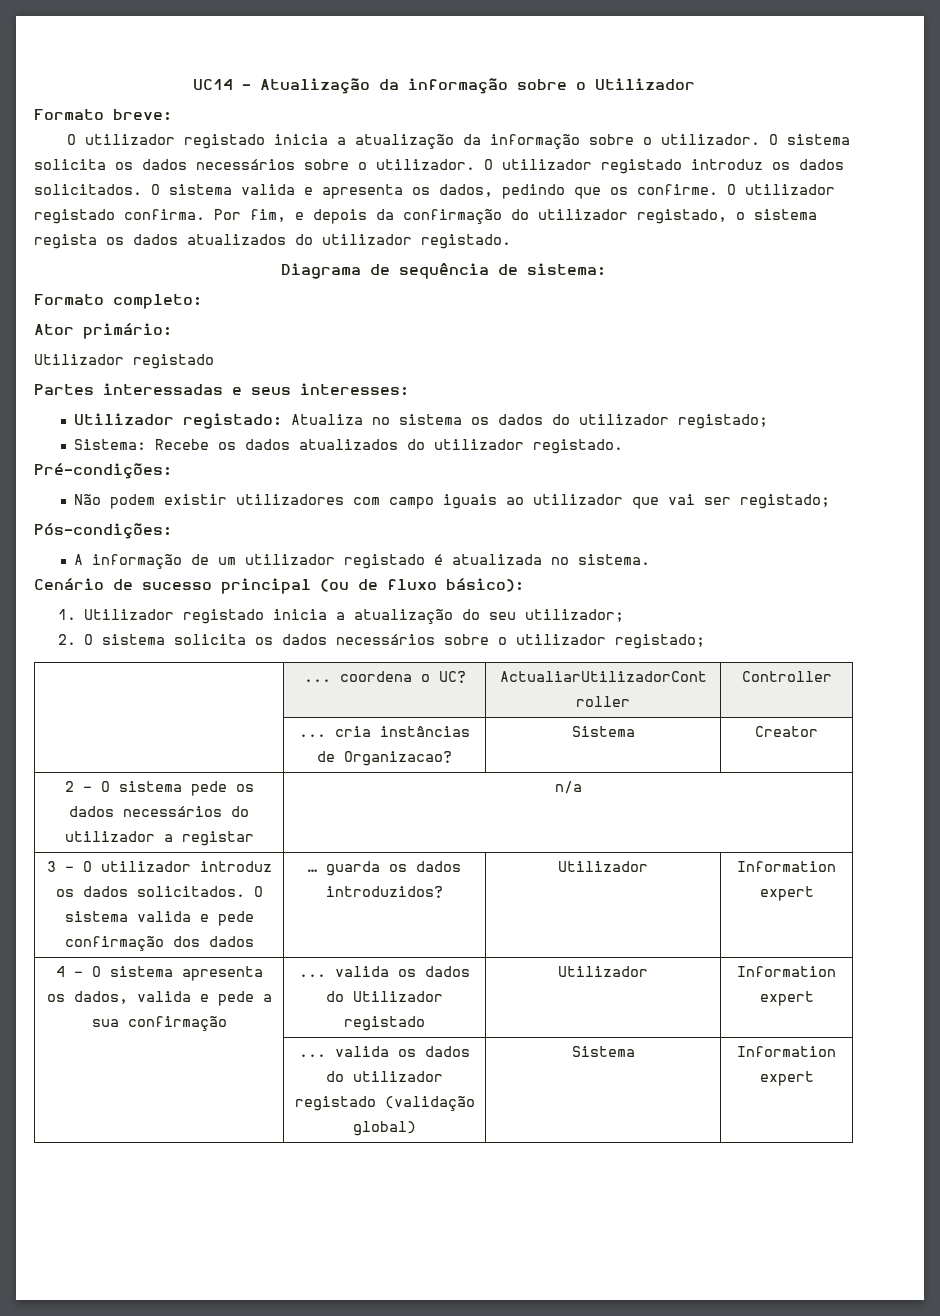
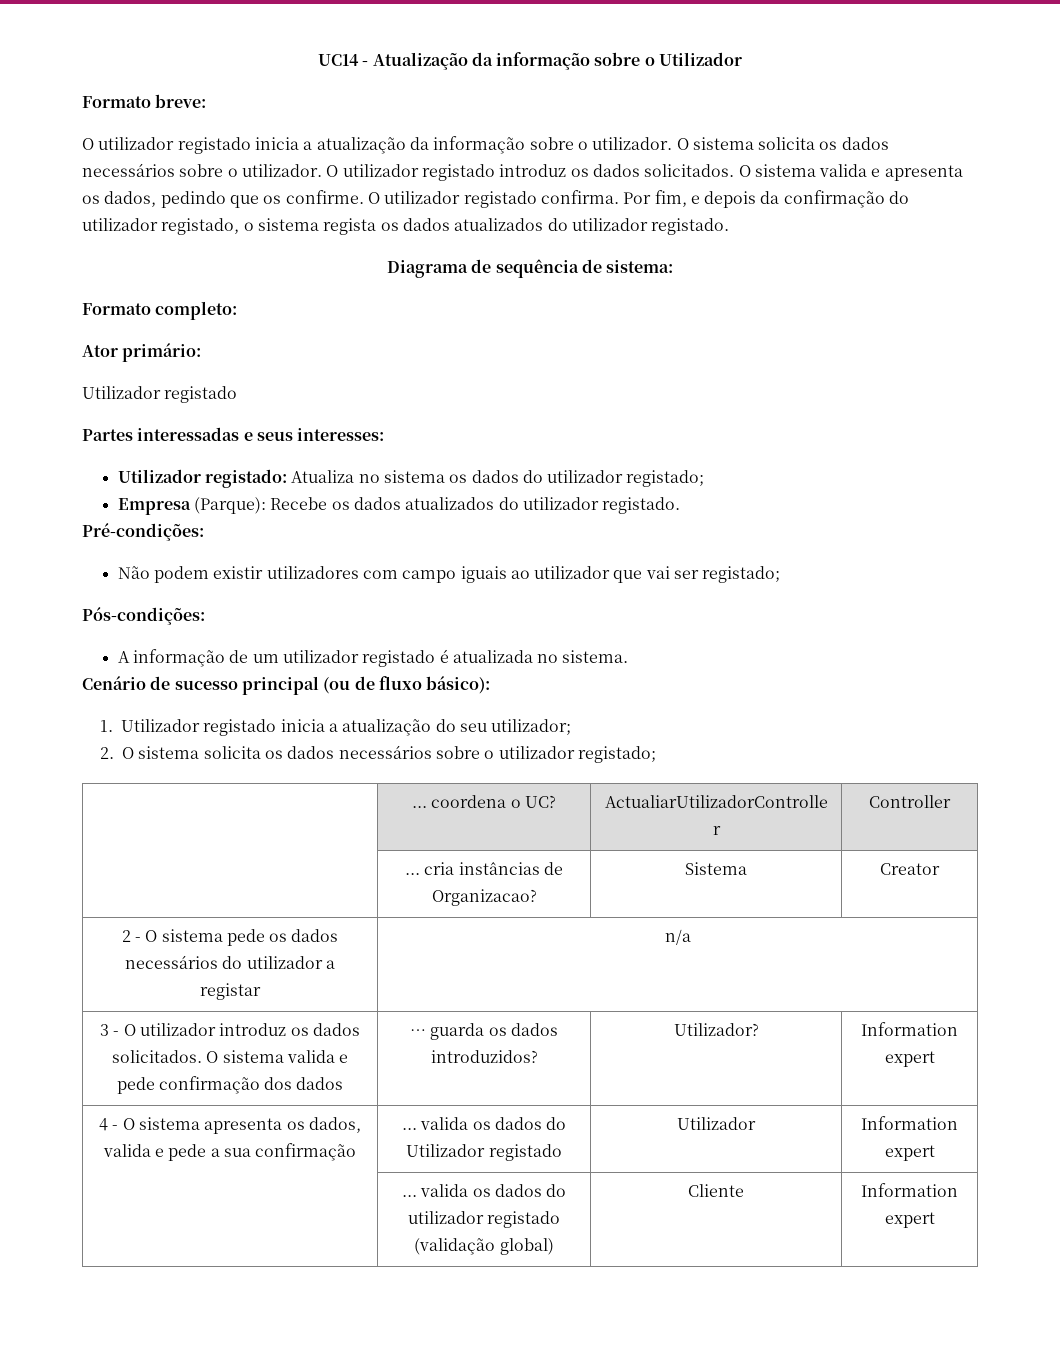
[74,439,147,450] Sistema: -> [117,497,266,515] Empresa (Parque):
[558,861,648,872] Utilizador -> [673,1023,759,1036] Utilizador?
[571,1046,635,1057] Sistema -> [688,1184,744,1197] Cliente

